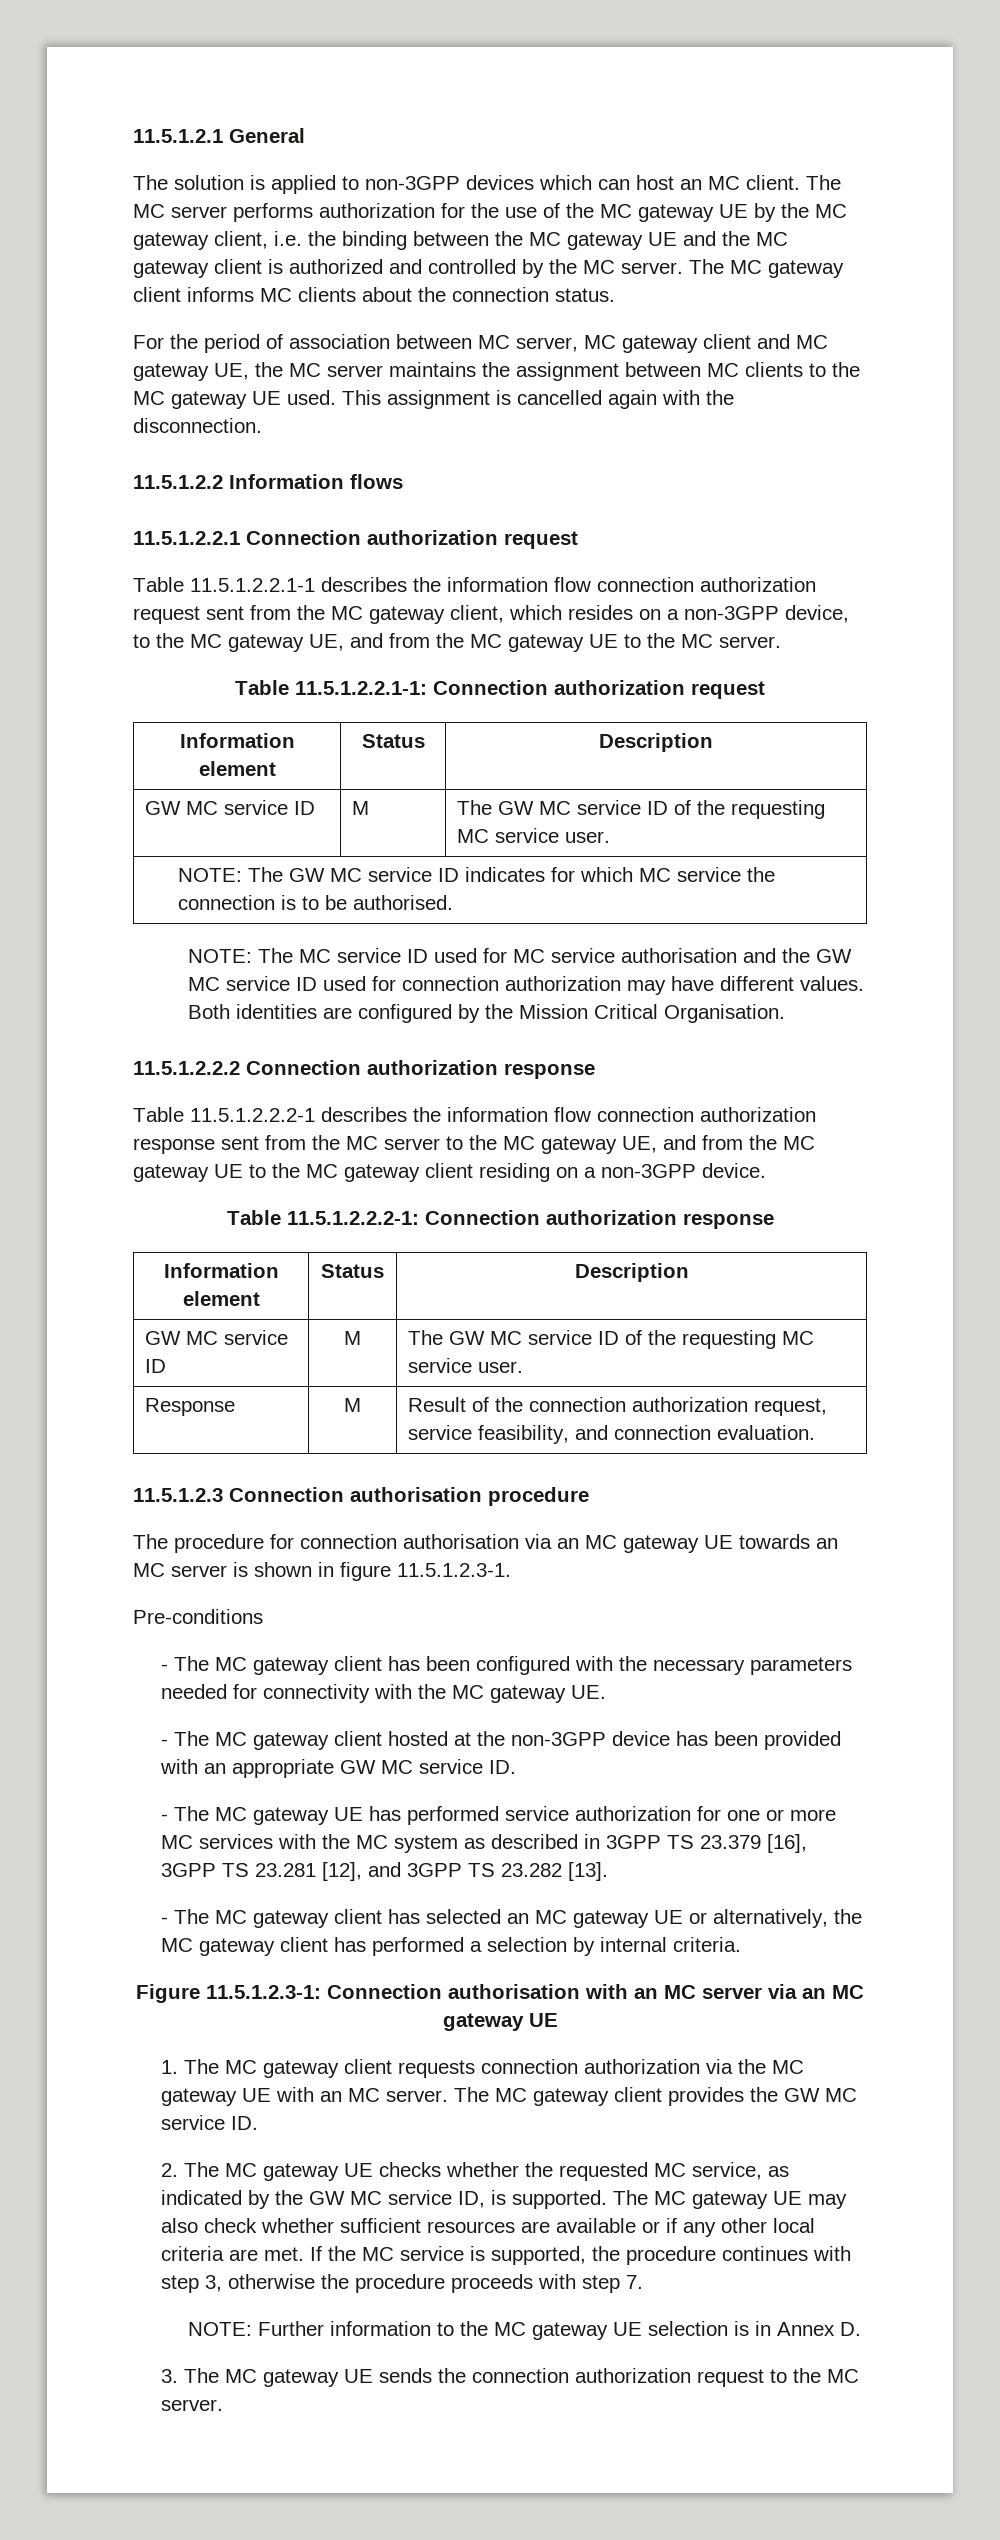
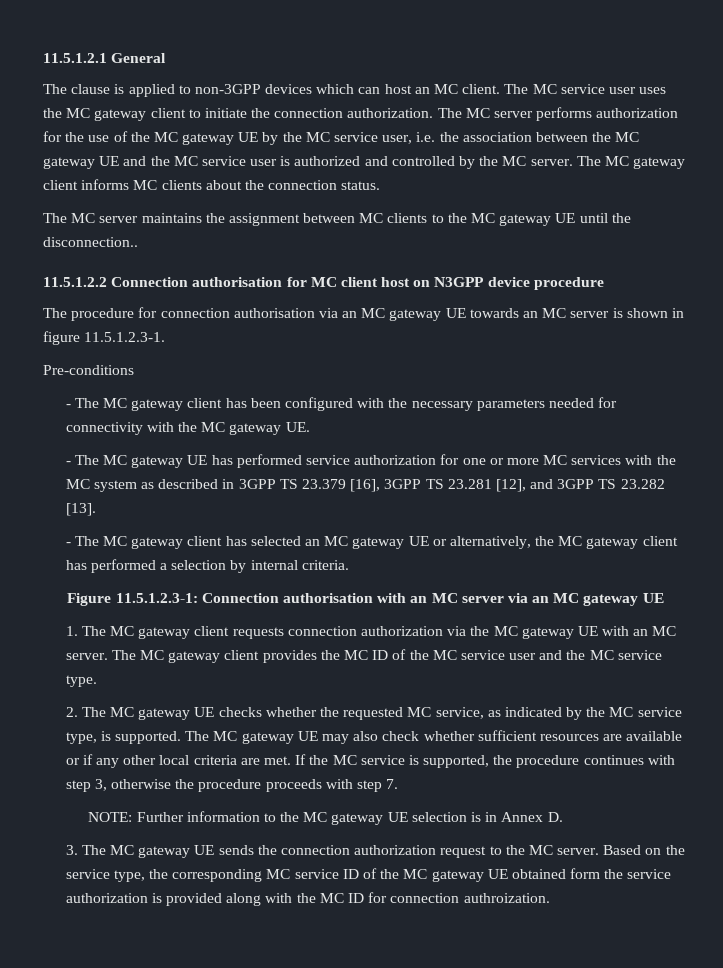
[174,175,244,190] solution -> [71,84,111,94] clause
(165, 211) none -> [560,84,667,94] [43,108,490,121] service user uses the MC gateway client to initiate the connection authorization. The MC
[133,231,268,250] gateway client, -> [334,132,413,144] service user,
[342,231,407,250] binding -> [462,132,532,142] association
[133,259,262,278] gateway client -> [201,156,278,166] service user
[133,334,828,353] [133,362,283,381] For the period of association between MC server, MC gateway client and MC gateway UE, the -> [43,213,67,223] The
[287,390,734,409] [133,418,262,433] [133,474,403,489] [133,530,578,549] [133,577,816,592] [133,605,849,624] [133,633,781,652] [235,680,765,699] [179,733,295,748] [198,761,276,776] [361,734,425,748] [599,733,713,752] [145,800,316,815] [352,801,370,815] [457,800,826,819] [457,828,611,843] [178,867,776,882] [178,895,454,910] [188,948,853,963] [188,976,865,995] [188,1004,786,1023] [133,1060,595,1079] [133,1107,816,1122] [133,1135,815,1154] [133,1163,766,1182] [226,1210,774,1229] [163,1263,279,1278] [182,1291,260,1306] [321,1264,384,1278] [574,1263,689,1282] [145,1330,289,1345] [145,1359,167,1373] [344,1331,361,1345] [408,1330,815,1349] [408,1358,524,1373] [145,1398,236,1416] [344,1398,361,1412] [408,1397,828,1416] [408,1425,816,1444] [133,1487,482,1502] used. This assignment is cancelled again with the disconnection. // 11.5.1.2.2 Information flows // 11.5.1.2.2.1 Connection authorization request // Table 11.5.1.2.2.1-1 describes the information flow connection authorization request sent from the MC gateway client, which resides on a non-3GPP device, to the MC gateway UE, and from the MC gateway UE to the MC server. // Table 11.5.1.2.2.1-1: Connection authorization request // Information element | Status | Description // GW MC service ID | M | The GW MC service ID of the requesting MC service user. // NOTE: The GW MC service ID indicates for which MC service the connection is to be authorised. // NOTE: The MC service ID used for MC service authorisation and the GW MC service ID used for connection authorization may have different values. Both identities are configured by the Mission Critical Organisation. // 11.5.1.2.2.2 Connection authorization response // Table 11.5.1.2.2.2-1 describes the information flow connection authorization response sent from the MC server to the MC gateway UE, and from the MC gateway UE to the MC gateway client residing on a non-3GPP device. // Table 11.5.1.2.2.2-1: Connection authorization response // Information element | Status | Description // GW MC service ID | M | The GW MC service ID of the requesting MC service user. // Response | M | Result of the connection authorization request, service feasibility, and connection evaluation. // 11.5.1.2.3 Connection authorisation -> [579,213,631,223] [43,237,138,247] [43,277,530,287] until the disconnection.. // 11.5.1.2.2 Connection authorisation for MC client host on N3GPP device
[160,1731,841,1750] [159,1759,516,1778] // - The MC gateway client hosted at the non-3GPP device has been provided with an appropriate GW MC service ID. -> (310, 427) none
[783,2088,857,2102] [160,2115,258,2130] GW MC service ID. -> [343,649,662,660] [65,675,97,687] MC ID of the MC service user and the MC service type.
[308,2190,485,2208] GW MC service ID, -> [609,707,682,717] [65,732,97,744] MC service type,
(223, 2405) none -> [603,845,685,855] [65,868,672,882] [65,892,550,906] Based on the service type, the corresponding MC service ID of the MC gateway UE obtained form the service authorization is provided along with the MC ID for connection authroization.

